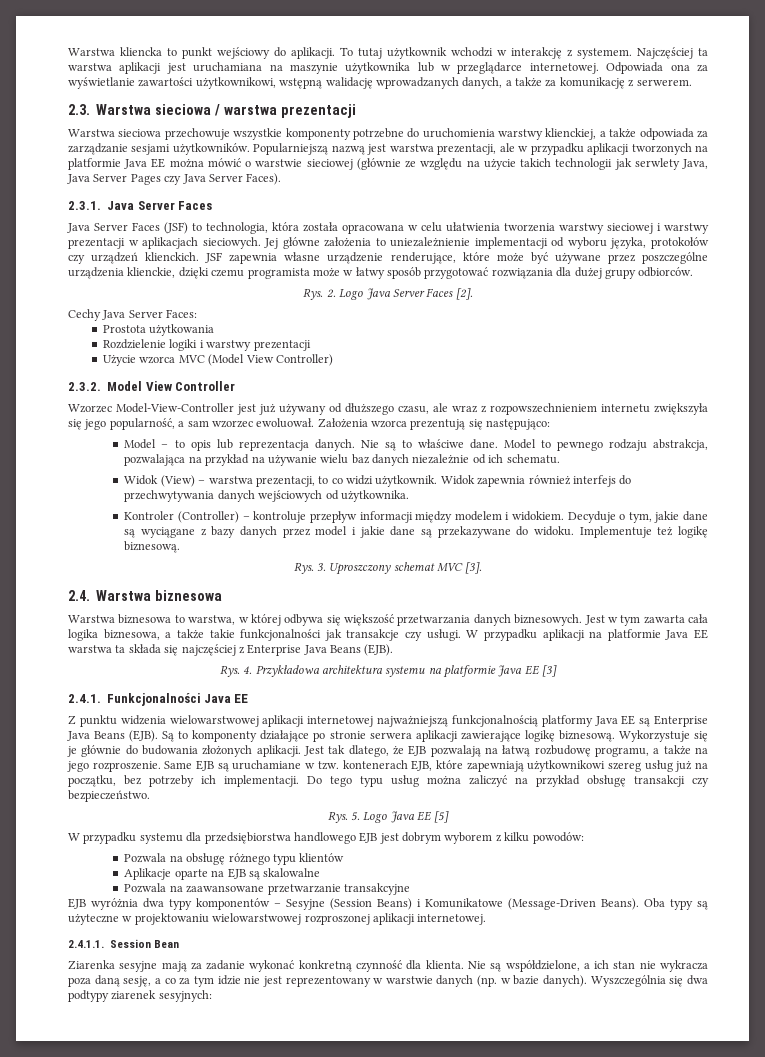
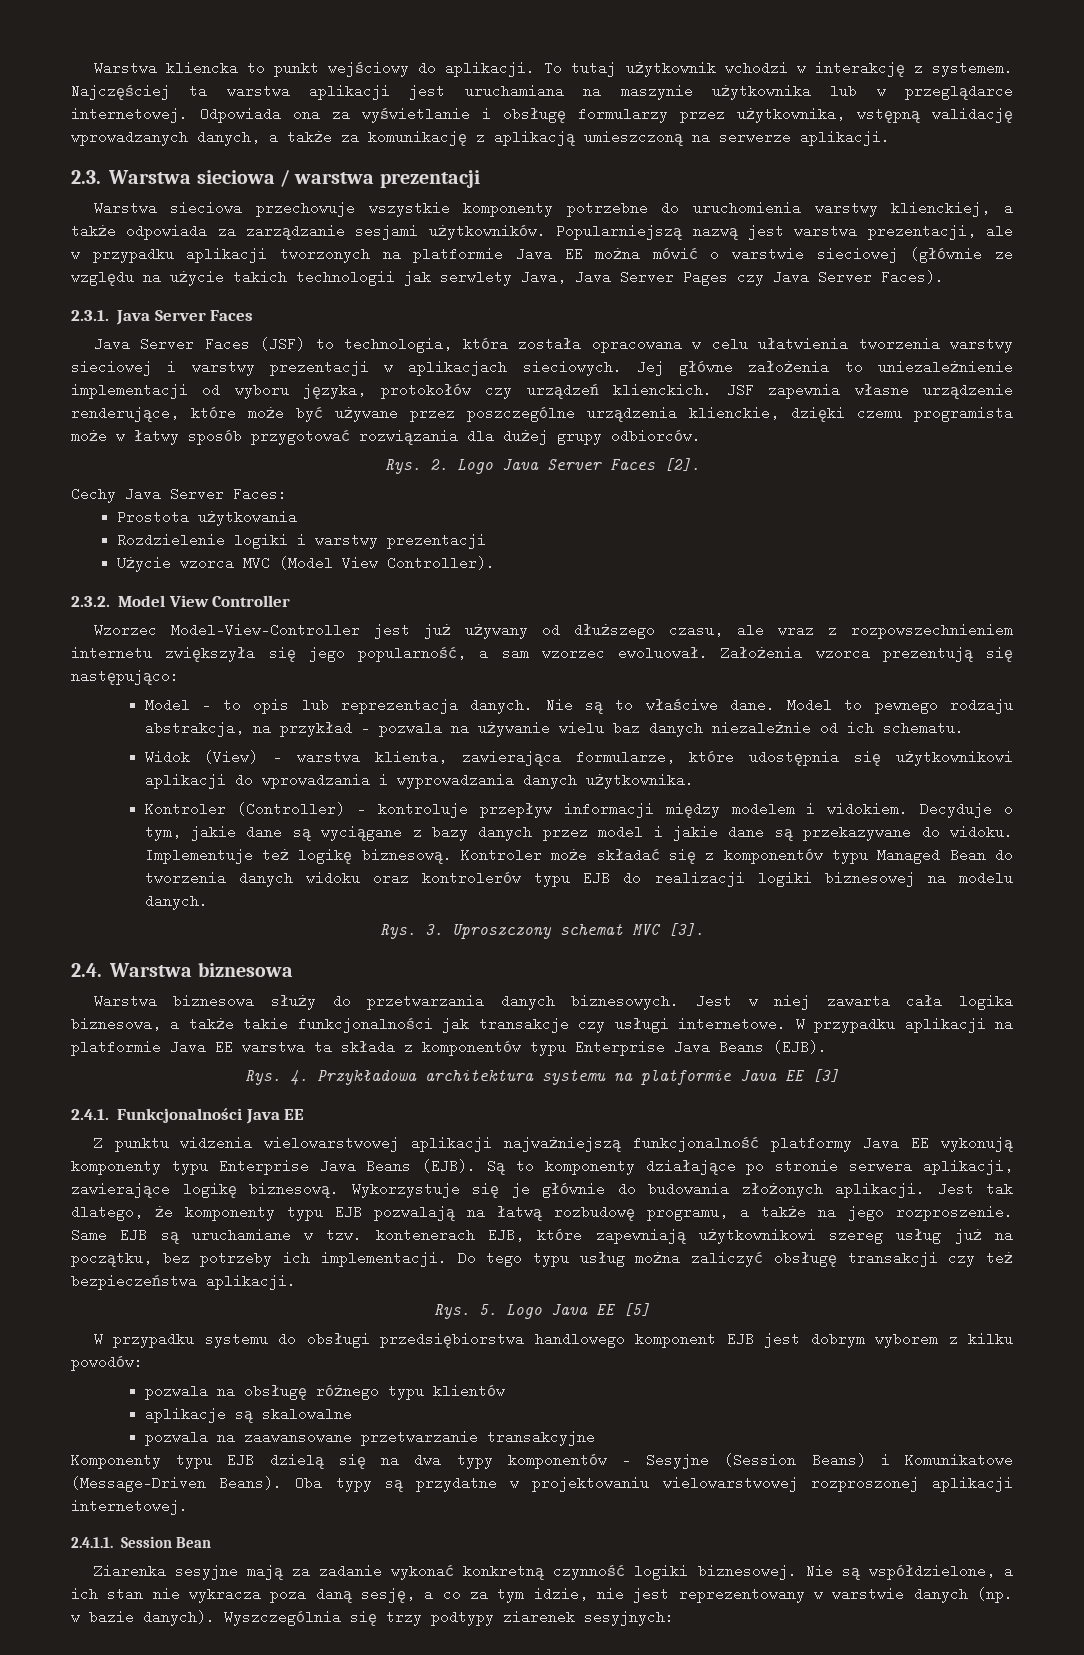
[138,77,276,89] zawartości użytkownikowi, -> [482,107,845,123] i obsługę formularzy przez użytkownika,
[636,79,692,86] serwerem. -> [494,130,890,146] aplikacją umieszczoną na serwerze aplikacji.
[275,354,333,366] Controller) -> [386,556,495,570] Controller).
[124,454,250,466] pozwalająca na przykład -> [252,721,442,737] na przykład - pozwala
[255,475,632,487] [124,490,339,502] prezentacji, to co widzi użytkownik. Widok zapewnia również interfejs do przechwytywania danych wejściowych od -> [374,750,1014,766] [144,773,577,789] klienta, zawierająca formularze, które udostępnia się użytkownikowi aplikacji do wprowadzania i wyprowadzania danych
(181, 547) none -> [460,848,1014,864] [144,871,1013,887] [144,894,208,910] Kontroler może składać się z komponentów typu Managed Bean do tworzenia danych widoku oraz kontrolerów typu EJB do realizacji logiki biznesowej na modelu danych.
[174,614,394,626] to warstwa, w której odbywa się większość -> [270,994,351,1010] służy do
[620,615,641,626] tym -> [774,994,811,1010] niej
[426,629,461,641] usługi. -> [614,1017,787,1033] usługi internetowe.
[164,644,245,656] się najczęściej z -> [404,1040,566,1056] z komponentów typu
[307,715,651,727] internetowej najważniejszą funkcjonalnością platformy Java EE są -> [503,1136,1013,1152] [71,1159,208,1175] najważniejszą funkcjonalność platformy Java EE wykonują komponenty typu
[415,730,458,742] aplikacji -> [923,1159,1013,1175] aplikacji,
(404, 750) none -> [185,1205,323,1221] komponenty typu
[515,775,580,787] na przykład -> (764, 1259) none
[68,790,150,802] bezpieczeństwo. -> [985,1251,1013,1265] [71,1274,296,1290] też bezpieczeństwa aplikacji.
[186,832,202,842] dla -> [278,1332,370,1348] do obsługi
(356, 838) none -> [635,1332,717,1348] komponent
[124,853,167,863] Pozwala -> [144,1384,208,1400] pozwala
[124,868,246,880] Aplikacje oparte na EJB -> [144,1407,226,1423] aplikacje
[124,883,167,893] Pozwala -> [144,1430,208,1446] pozwala
[68,898,138,910] EJB wyróżnia -> [71,1453,400,1469] Komponenty typu EJB dzielą się na
[68,914,119,925] użyteczne -> [415,1476,497,1492] przydatne
[406,960,464,970] dla klienta. -> [634,1564,797,1580] logiki biznesowej.
[217,975,241,985] idzie -> [533,1587,588,1601] idzie,
[686,975,708,985] dwa -> [386,1612,422,1626] trzy

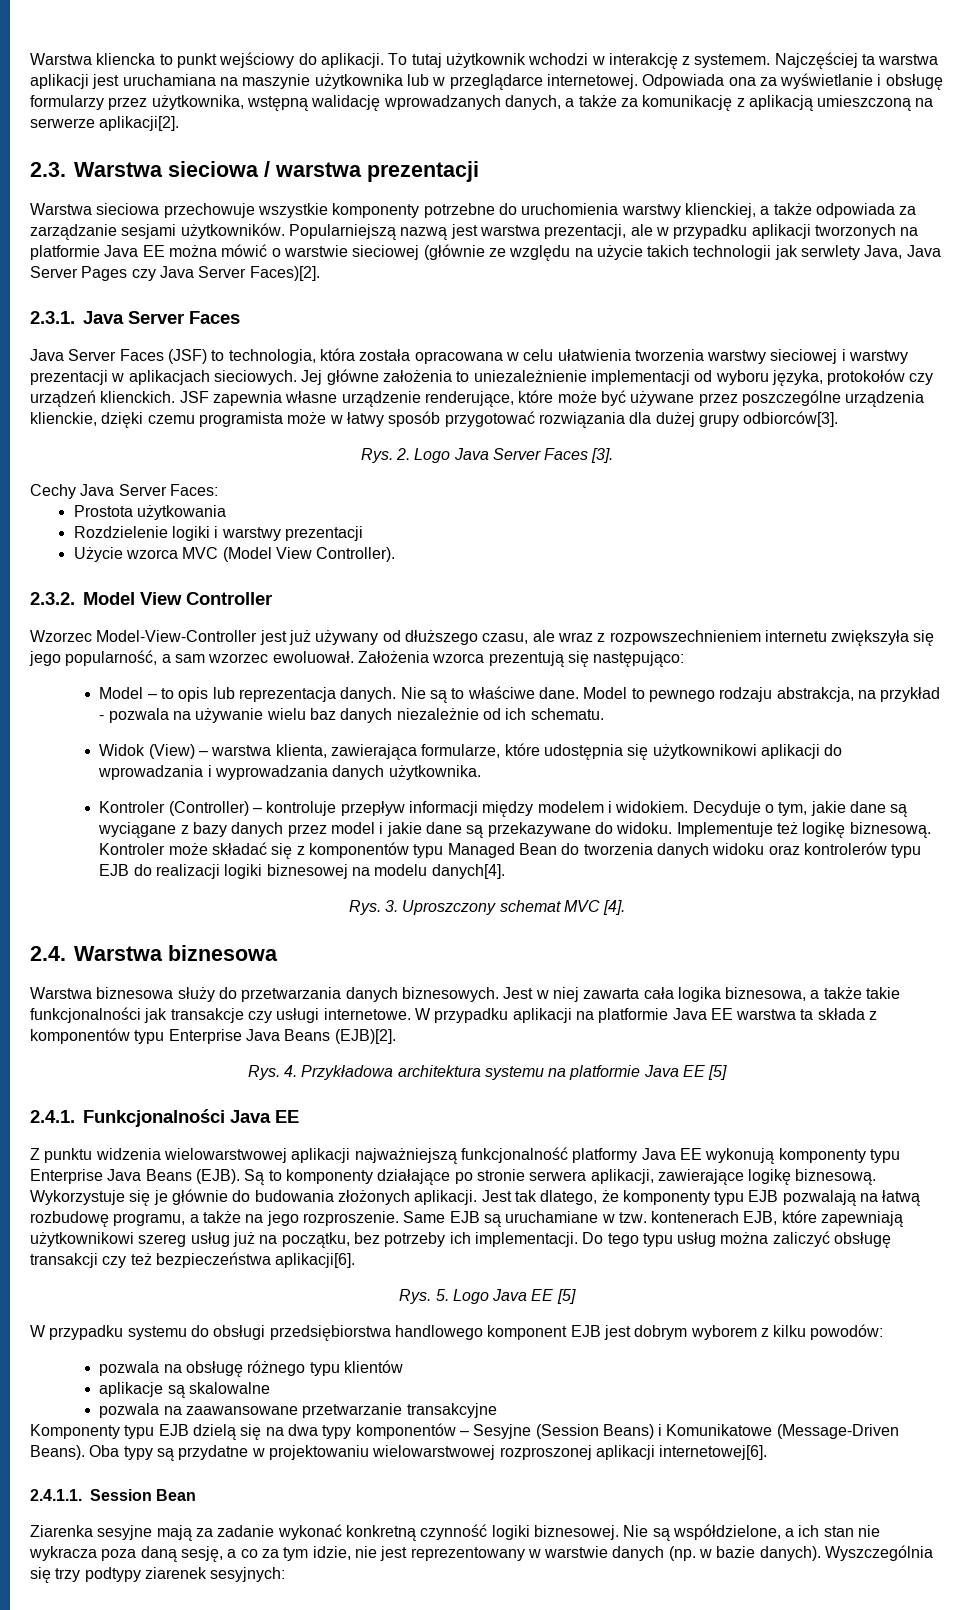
[800,130,890,146] aplikacji. -> [99,116,180,131] aplikacji[2].
[881,270,944,284] Faces). -> [249,266,320,281] Faces)[2].
[611,429,701,443] odbiorców. -> [743,411,839,427] odbiorców[3].
[663,458,700,471] [2]. -> [591,448,614,463] [3].
[144,894,208,910] danych. -> [431,864,505,879] danych[4].
[668,923,704,936] [3]. -> [603,900,626,915] [4].
[773,1040,827,1054] (EJB). -> [334,1029,396,1044] (EJB)[2].
[812,1069,839,1082] [3] -> [708,1065,728,1080] [5]
[206,1274,296,1290] aplikacji. -> [275,1253,356,1268] aplikacji[6].
[71,1499,188,1515] internetowej. -> [659,1445,768,1460] internetowej[6].

